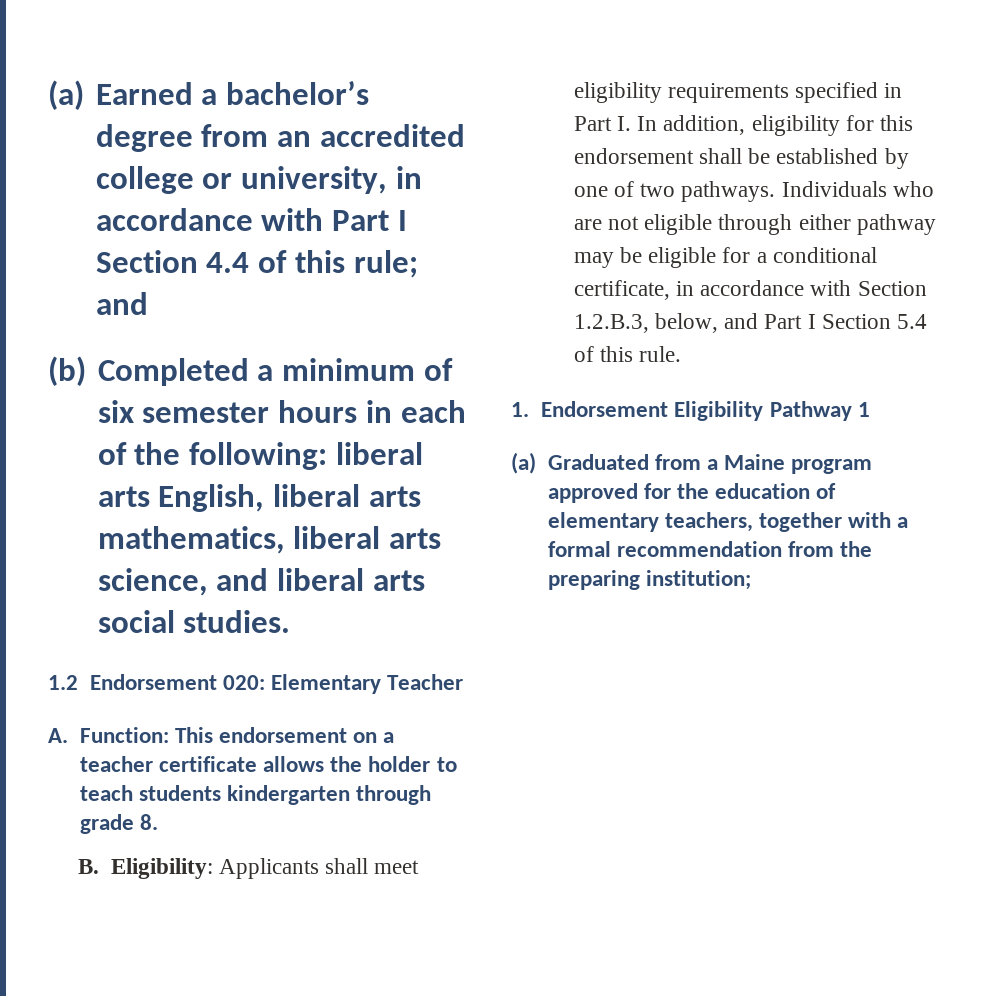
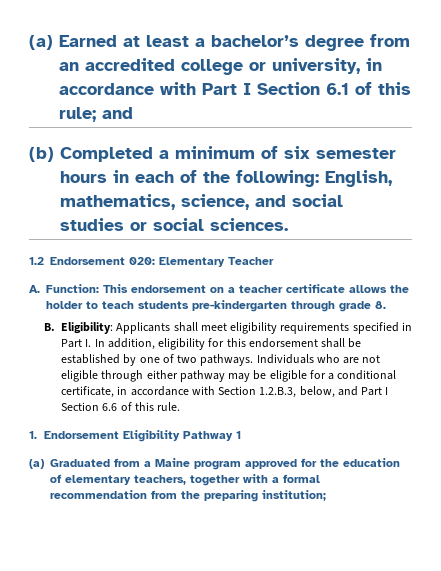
(193, 93) none -> [123,35,189,47] at least
[206,252,250,273] 4.4 -> [326,83,349,95] 6.1
[335,442,423,465] [97,484,421,512] [97,526,442,554] [97,568,425,596] [97,610,291,633] liberal arts English, liberal arts mathematics, liberal arts science, and liberal arts social studies. -> [325,170,392,187] [60,194,343,210] [60,218,288,231] English, mathematics, science, and social studies or social sciences.
[226,785,350,805] kindergarten -> [192,300,287,312] pre-kindergarten
[896,314,927,329] 5.4 -> [102,403,118,411] 6.6

